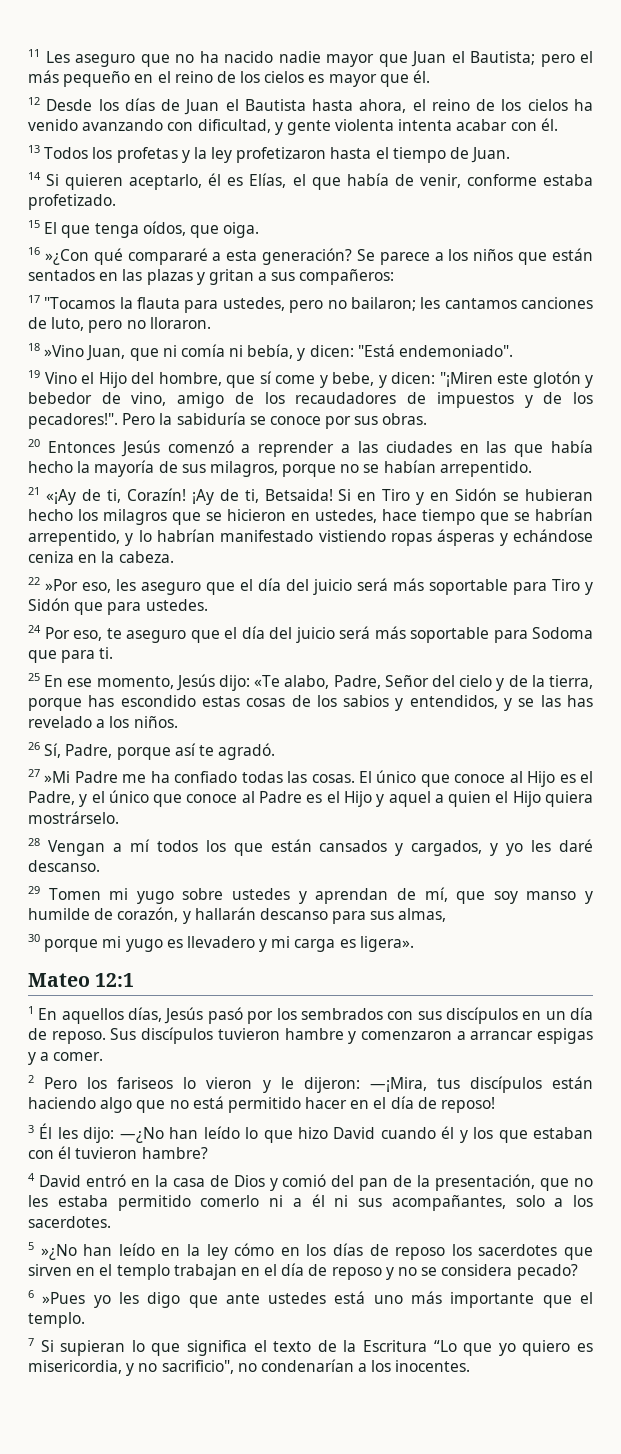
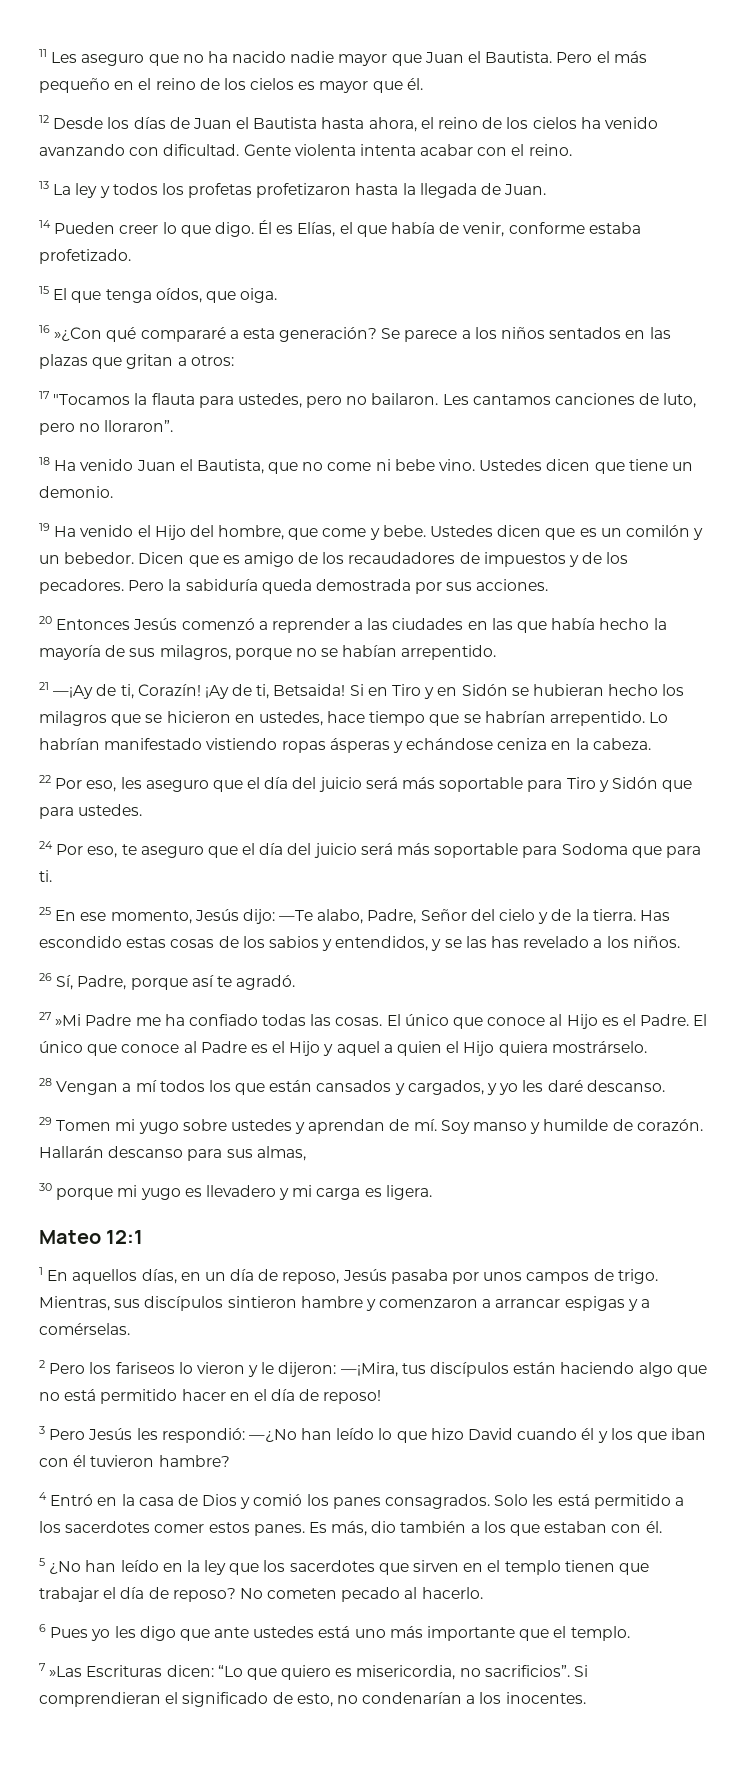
[470,51,575,67] Bautista; pero -> [485,51,593,63] Bautista. Pero
[197,119,331,135] dificultad, y gente -> [163,144,291,156] dificultad. Gente
[540,118,558,131] él. -> [511,144,572,156] el reino.
[44,147,511,163] [28,172,222,190] Todos los profetas y la ley profetizaron hasta el tiempo de Juan. // 14 Si quieren aceptarlo, él -> [53,183,547,198] [39,220,273,237] La ley y todos los profetas profetizaron hasta la llegada de Juan. // 14 Pueden creer lo que digo. Él
[518,248,594,265] que están -> (546, 333) none
[196,272,205,285] y -> [92,357,123,369] que
[271,269,395,285] sus compañeros: -> [190,355,234,366] otros:
[350,297,441,311] bailaron; les -> [371,393,469,405] bailaron. Les
[149,317,211,329] lloraron. -> [104,420,174,432] lloraron”.
[44,344,514,361] »Vino Juan, que ni comía ni bebía, y dicen: "Está endemoniado". -> [54,459,693,474] [39,486,113,498] Ha venido Juan el Bautista, que no come ni bebe vino. Ustedes dicen que tiene un demonio.
[44,372,77,384] Vino -> [54,525,134,537] Ha venido
[259,371,272,384] sí -> (319, 534) none
[332,371,593,388] [28,392,167,406] bebe, y dicen: "¡Miren este glotón y bebedor de vino, -> [382,525,704,540] [39,552,240,567] bebe. Ustedes dicen que es un comilón y un bebedor. Dicen que es
[28,413,118,429] pecadores!". -> [39,579,124,594] pecadores.
[249,416,321,425] se conoce -> [261,579,411,594] queda demostrada
[382,413,428,425] obras. -> [476,579,549,591] acciones.
[45,489,76,505] «¡Ay -> [53,685,94,699] —¡Ay
[28,530,152,546] arrepentido, y lo -> [550,711,669,726] arrepentido. Lo
[45,579,78,591] »Por -> [55,778,83,789] Por
[254,675,281,687] «Te -> [279,910,314,921] —Te
[549,675,593,689] [28,695,115,711] tierra, porque has -> [592,909,670,921] tierra. Has
[28,791,105,807] Padre, y el -> [640,1014,708,1026] Padre. El
[424,887,518,904] mí, que soy -> [413,1119,470,1134] mí. Soy
[117,907,256,924] corazón, y hallarán -> [636,1119,703,1131] [39,1146,104,1158] corazón. Hallarán
[359,936,414,952] ligera». -> [385,1185,432,1200] ligera.
[164,1007,593,1024] [28,1027,280,1044] Jesús pasó por los sembrados con sus discípulos en un día de reposo. Sus discípulos tuvieron -> [180,1269,658,1284] [39,1296,297,1311] en un día de reposo, Jesús pasaba por unos campos de trigo. Mientras, sus discípulos sintieron
[53,1052,104,1061] comer. -> [39,1323,130,1335] comérselas.
[39,1123,115,1143] Él les dijo: -> [49,1428,245,1443] Pero Jesús les respondió:
[533,1127,593,1139] estaban -> [671,1428,707,1440] iban
[38,1174,126,1187] David entró -> [50,1494,94,1506] Entró
[331,1174,593,1191] [28,1194,593,1211] [28,1216,111,1228] del pan de la presentación, que no les estaba permitido comerlo ni a él ni sus acompañantes, solo a los sacerdotes. -> [306,1494,684,1509] [39,1521,662,1536] los panes consagrados. Solo les está permitido a los sacerdotes comer estos panes. Es más, dio también a los que estaban con él.
[40,1244,77,1260] »¿No -> [49,1561,82,1574] ¿No
[234,1243,446,1260] cómo en los días de reposo -> [229,1563,260,1575] que
[173,1263,578,1280] trabajan en el día de reposo y no se considera pecado? -> [564,1560,649,1575] [39,1587,483,1602] tienen que trabajar el día de reposo? No cometen pecado al hacerlo.
[42,1292,86,1304] »Pues -> [50,1627,89,1638] Pues
[40,1340,427,1356] Si supieran lo que significa el texto de la Escritura -> [49,1665,214,1677] »Las Escrituras dicen:
[498,1343,516,1356] yo -> (277, 1674) none
[126,1360,234,1376] y no sacrificio", -> [459,1665,589,1677] [39,1692,333,1707] no sacrificios”. Si comprendieran el significado de esto,

